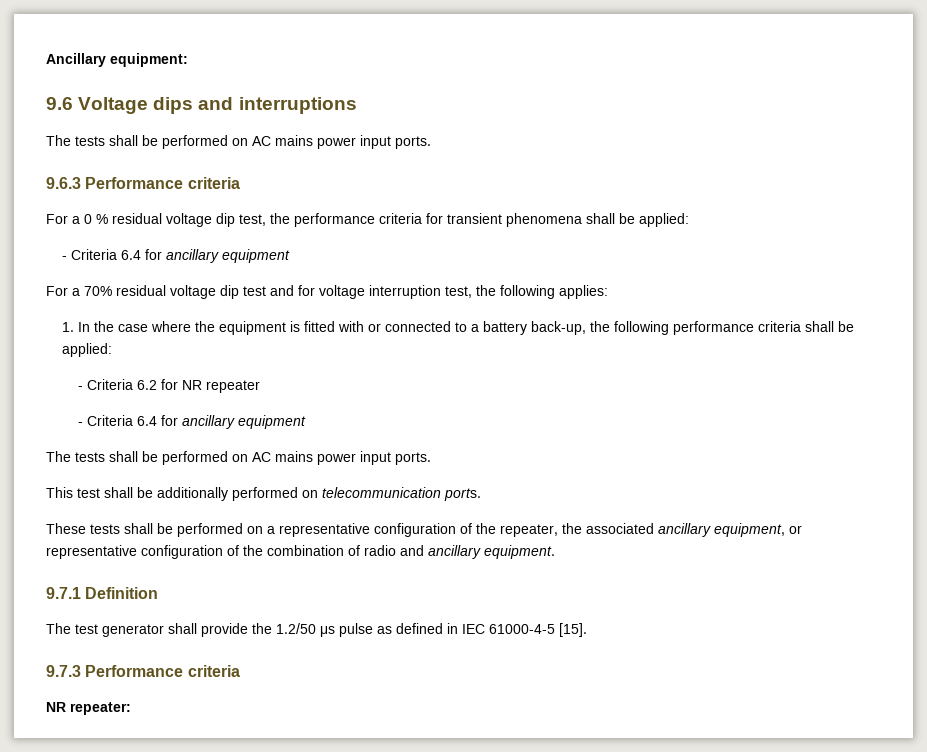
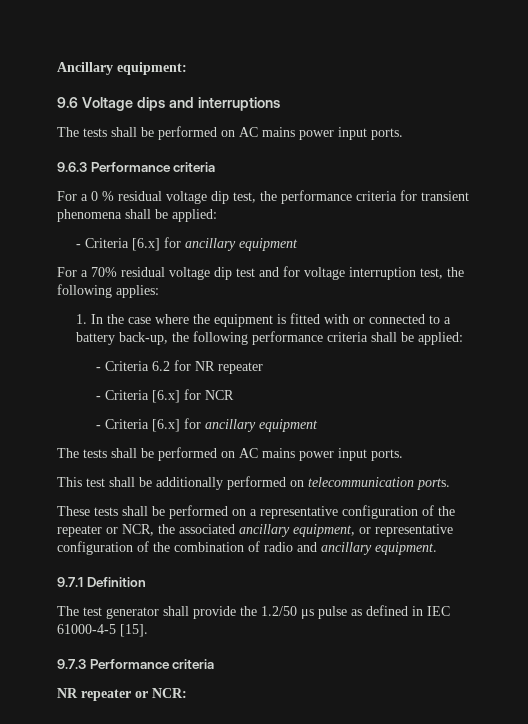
[120,250,141,260] 6.4 -> [132,238,161,251] [6.x]
[136,416,157,426] 6.4 -> [151,389,234,403] [95,419,180,432] [6.x] for NCR // - Criteria [6.x]
[500,524,558,537] repeater, -> [57,524,154,537] repeater or NCR,
[70,702,131,715] repeater: -> [81,688,187,701] repeater or NCR:

